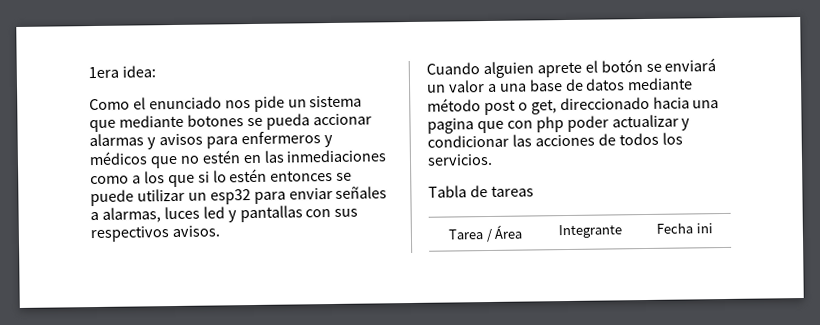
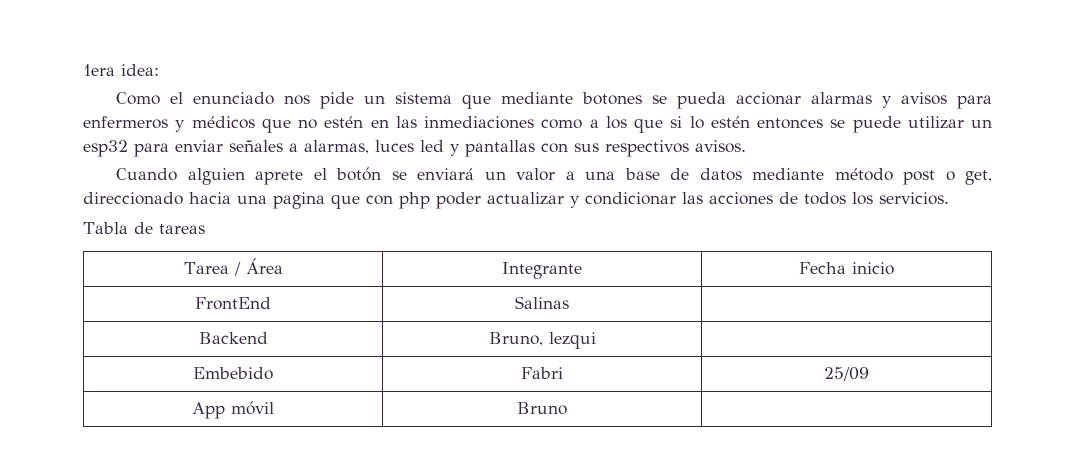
[695,223,713,234] ini -> [852,262,894,275] [195,297,271,310] [515,296,569,309] [198,332,268,344] [488,332,596,349] [193,367,273,380] [521,367,563,379] [824,367,869,381] [192,401,274,419] [517,402,567,415] inicio // FrontEnd | Salinas | // Backend | Bruno, lezqui | // Embebido | Fabri | 25/09 // App móvil | Bruno |

